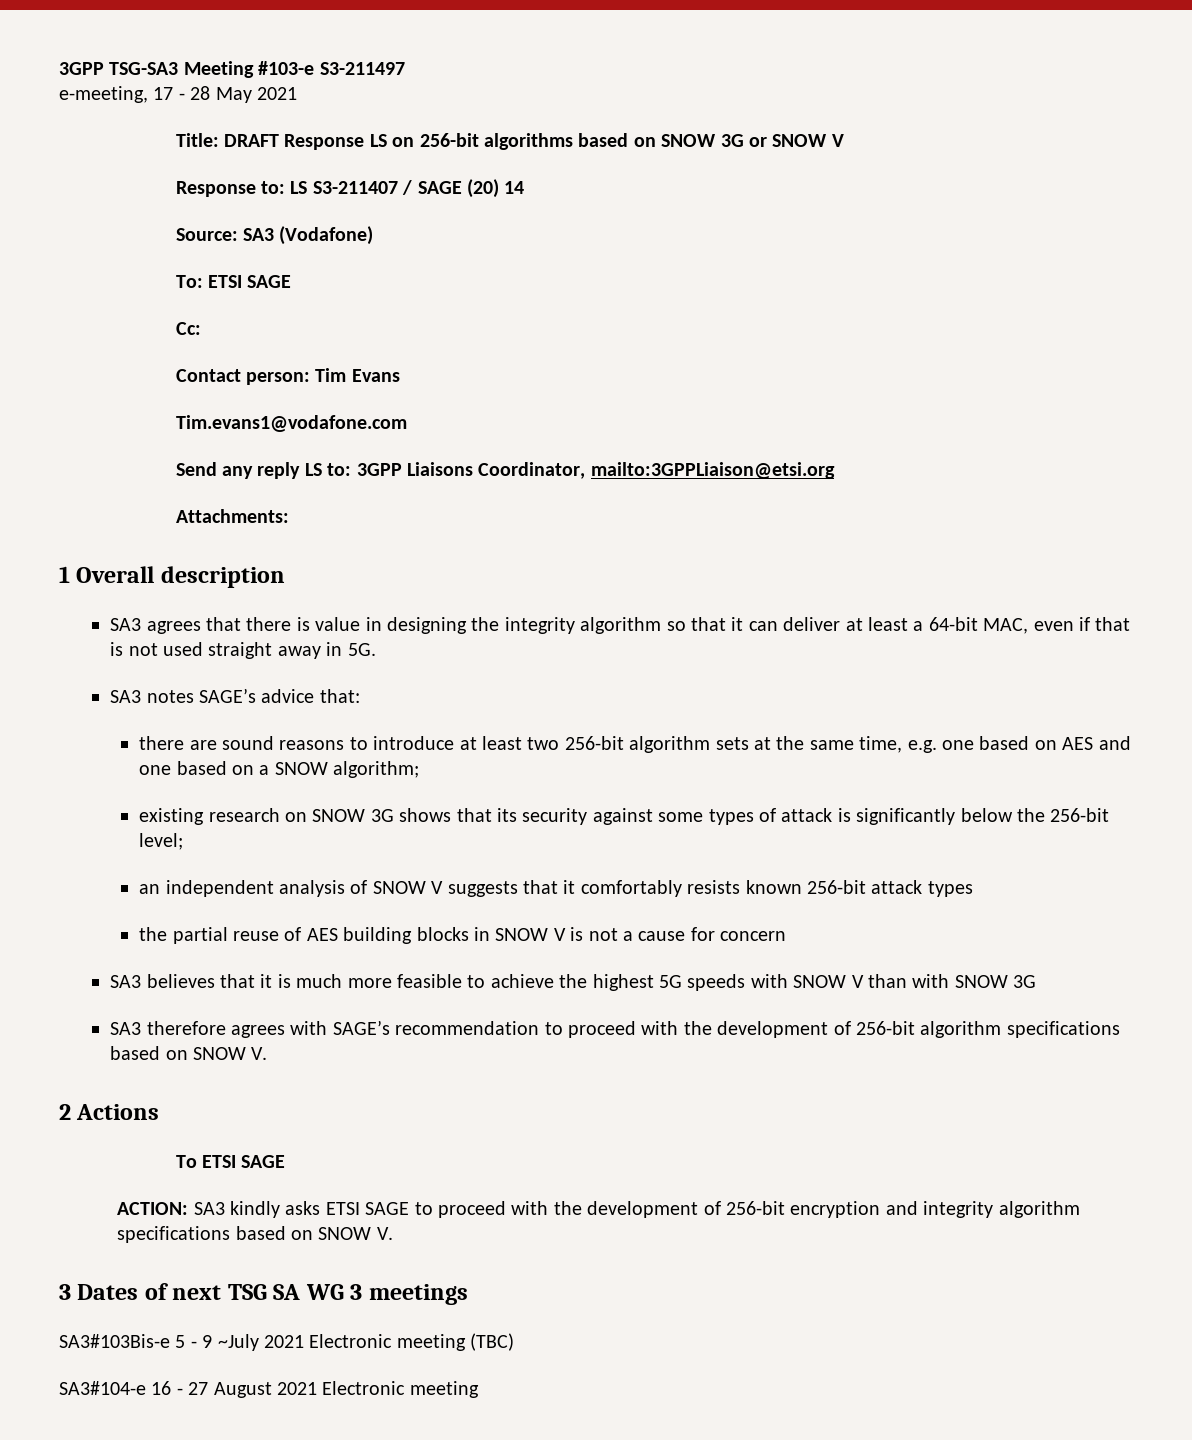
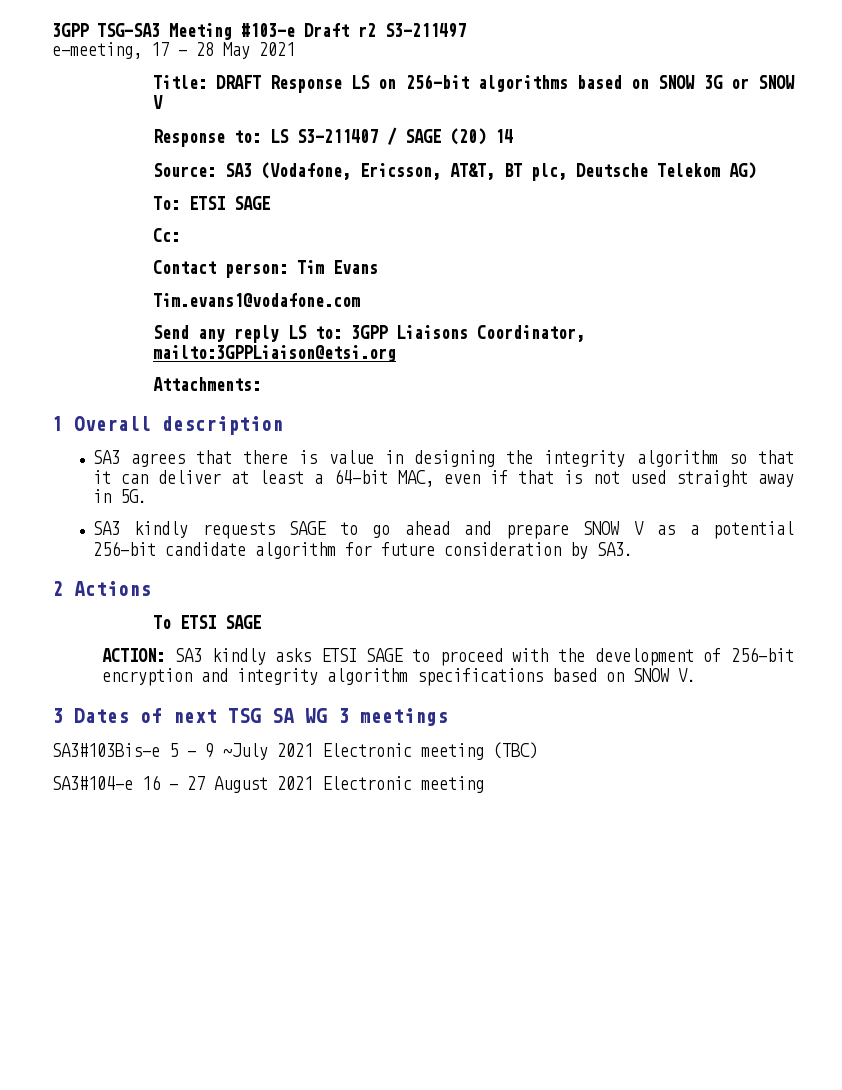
(315, 68) none -> [304,23,376,37] Draft r2
[279,226,374,245] (Vodafone) -> [260,162,756,181] (Vodafone, Ericsson, AT&T, BT plc, Deutsche Telekom AG)
[146,688,360,703] [139,736,1131,753] [139,761,420,778] [139,808,1110,825] [139,833,184,850] [139,880,973,897] [139,927,787,944] [110,974,1037,991] [110,1020,1120,1038] [110,1046,268,1060] notes SAGE’s advice that: // there are sound reasons to introduce at least two 256-bit algorithm sets at the same time, e.g. one based on AES and one based on a SNOW algorithm; // existing research on SNOW 3G shows that its security against some types of attack is significantly below the 256-bit level; // an independent analysis of SNOW V suggests that it comfortably resists known 256-bit attack types // the partial reuse of AES building blocks in SNOW V is not a cause for concern // SA3 believes that it is much more feasible to achieve the highest 5G speeds with SNOW V than with SNOW 3G // SA3 therefore agrees with SAGE’s recommendation to proceed with the development of 256-bit algorithm specifications based on SNOW V. -> [134,521,795,539] [92,541,633,559] kindly requests SAGE to go ahead and prepare SNOW V as a potential 256-bit candidate algorithm for future consideration by SA3.

